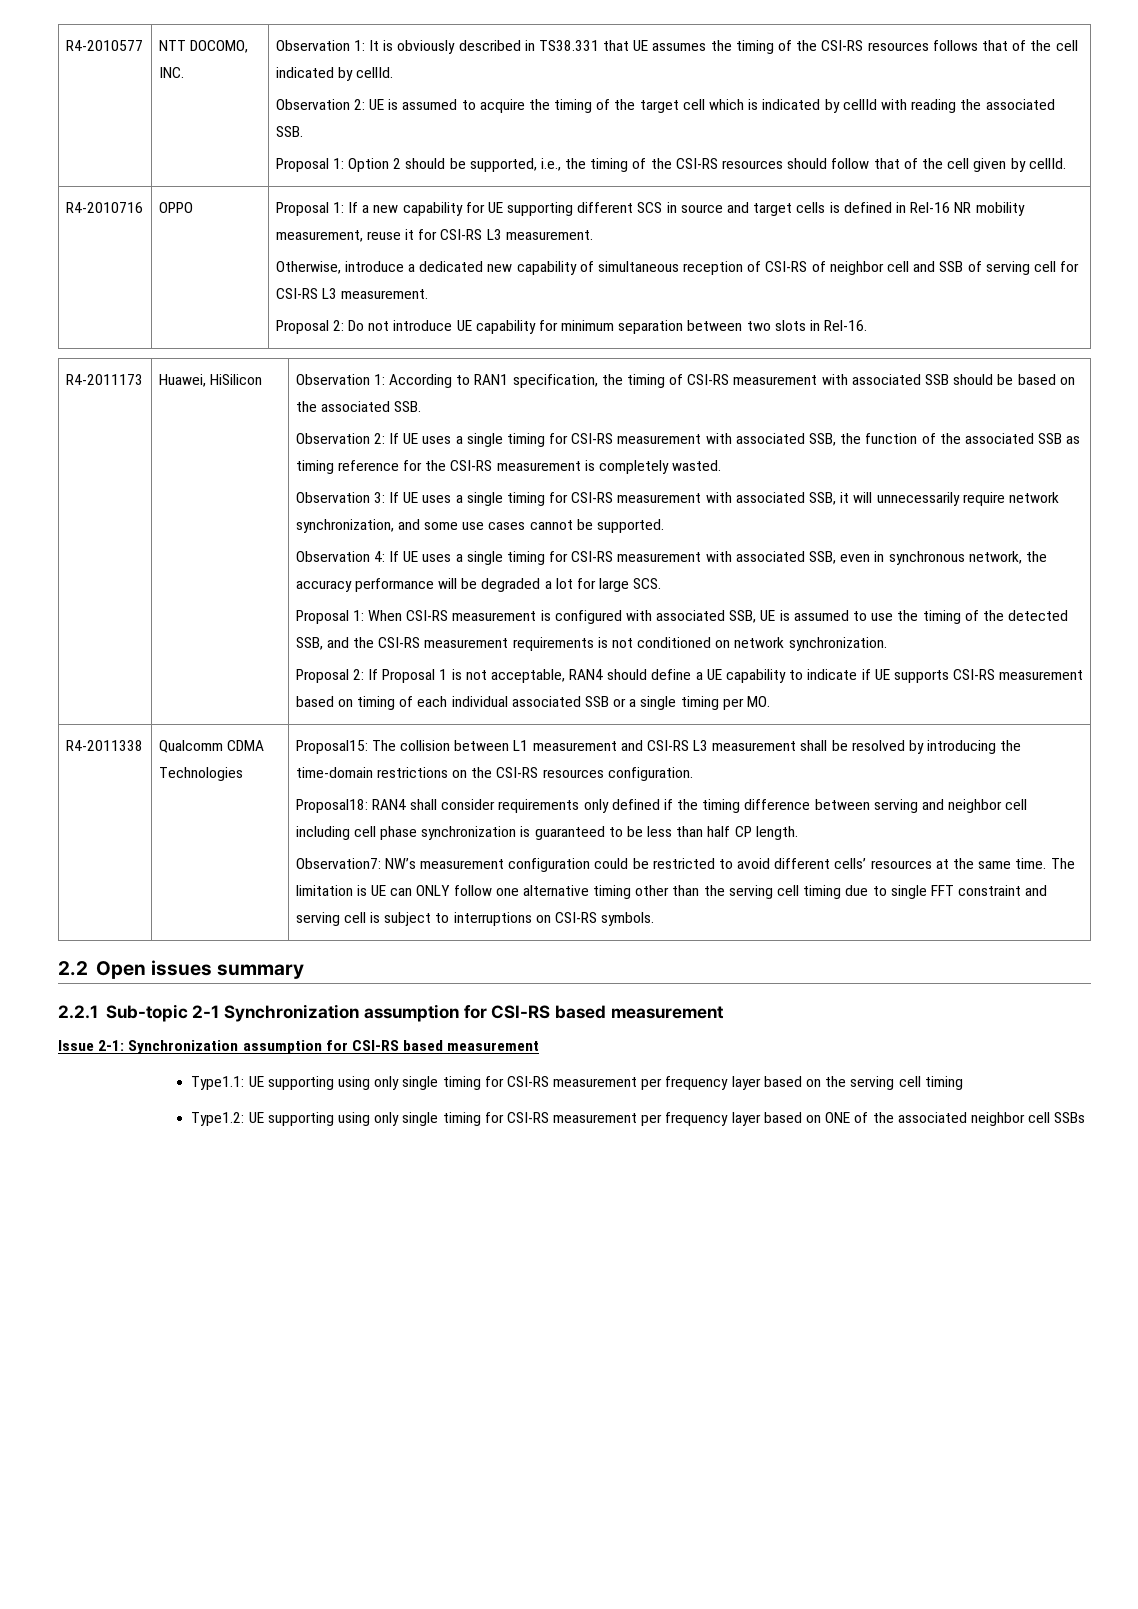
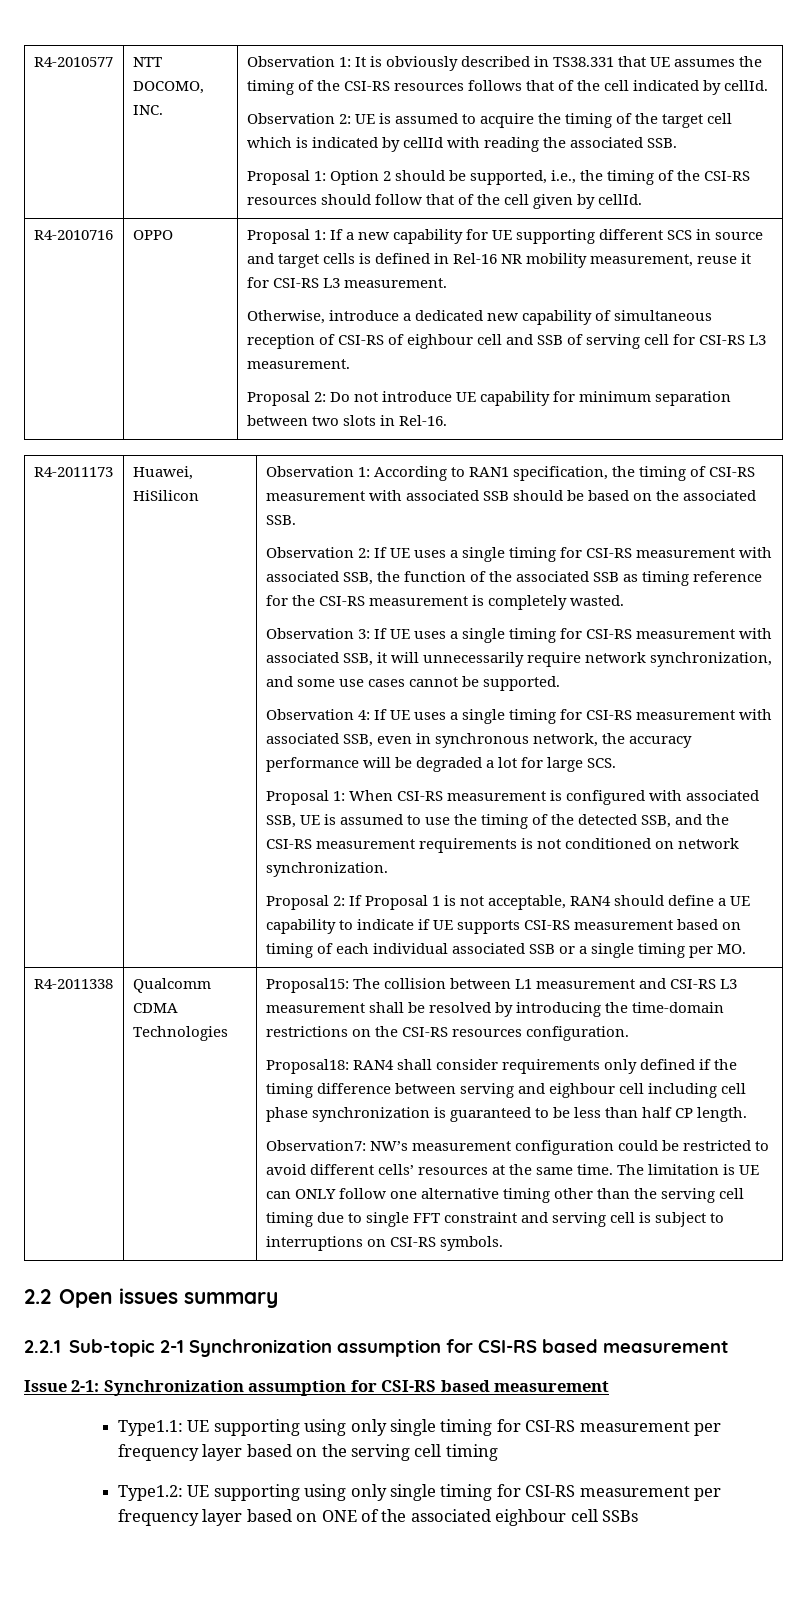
[829,261,884,275] neighbor -> [406,334,473,349] eighbour
[948,799,1003,813] neighbor -> [548,1083,615,1098] eighbour
[970,1112,1025,1126] neighbor -> [495,1509,567,1526] eighbour

